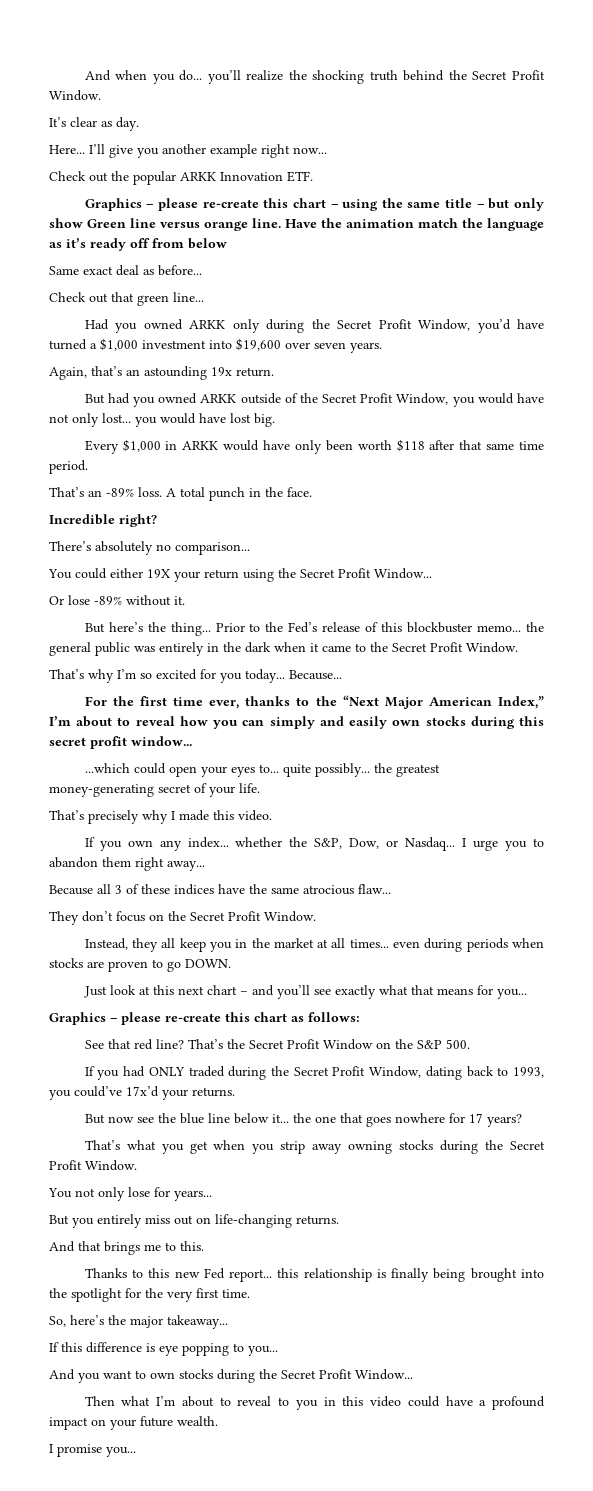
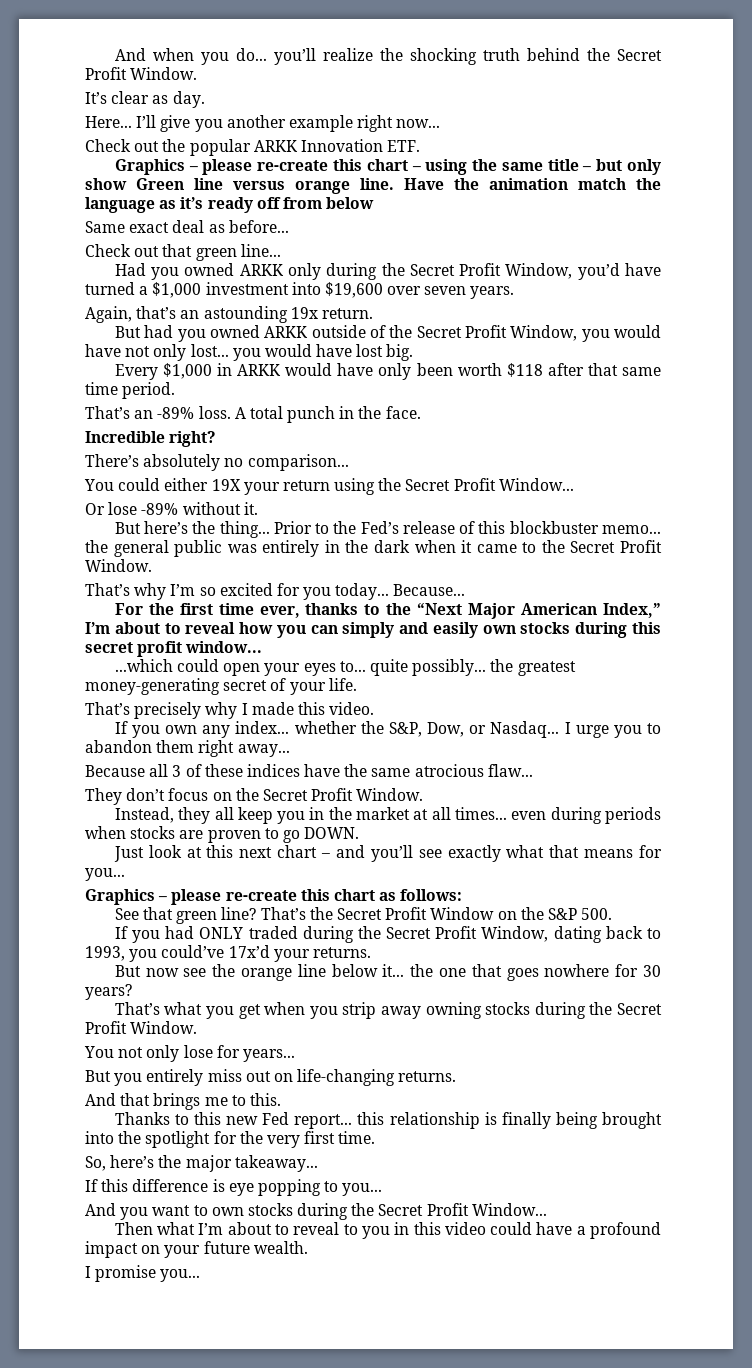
[133,1039,153,1050] red -> [176,911,218,924] green
[179,1113,204,1124] blue -> [241,968,293,981] orange
[468,1113,483,1123] 17 -> [643,965,662,977] 30

